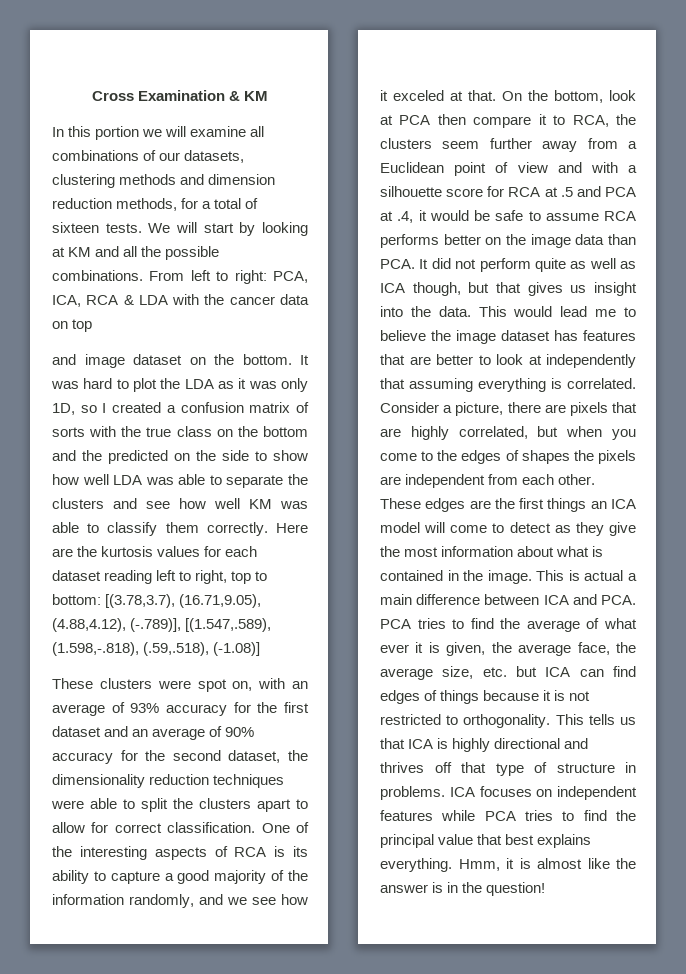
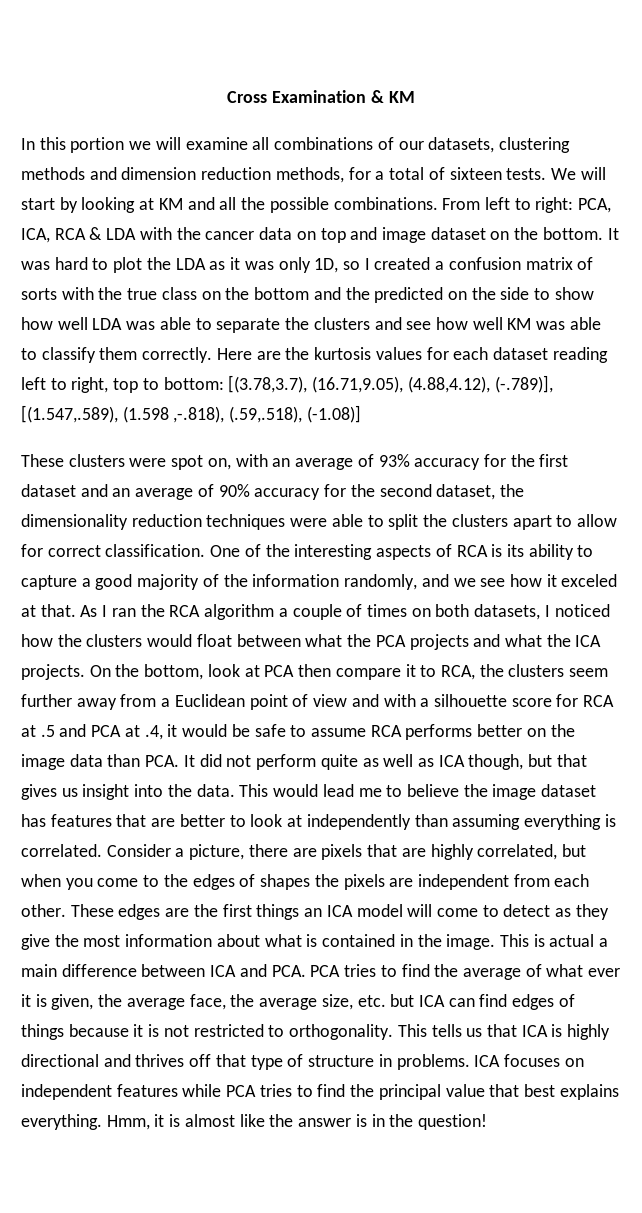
(93, 325) // -> (346, 235) none
[52,642,139,656] (1.598,-.818), -> [122,406,225,423] (1.598 ,-.818),
(496, 95) none -> [80,604,610,620] [21,634,602,650] [21,664,85,680] As I ran the RCA algorithm a couple of times on both datasets, I noticed how the clusters would float between what the PCA projects and what the ICA projects.
[380,378,405,389] that -> [414,814,448,827] than

